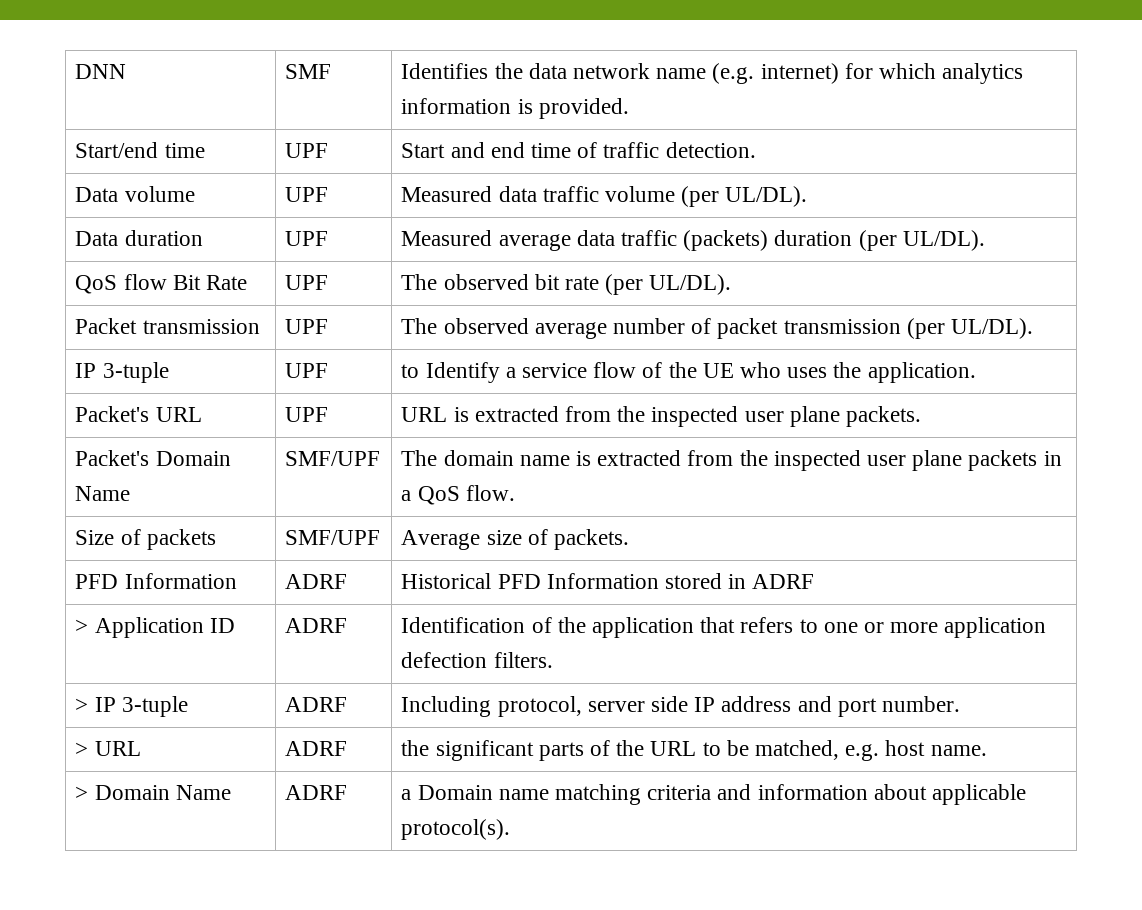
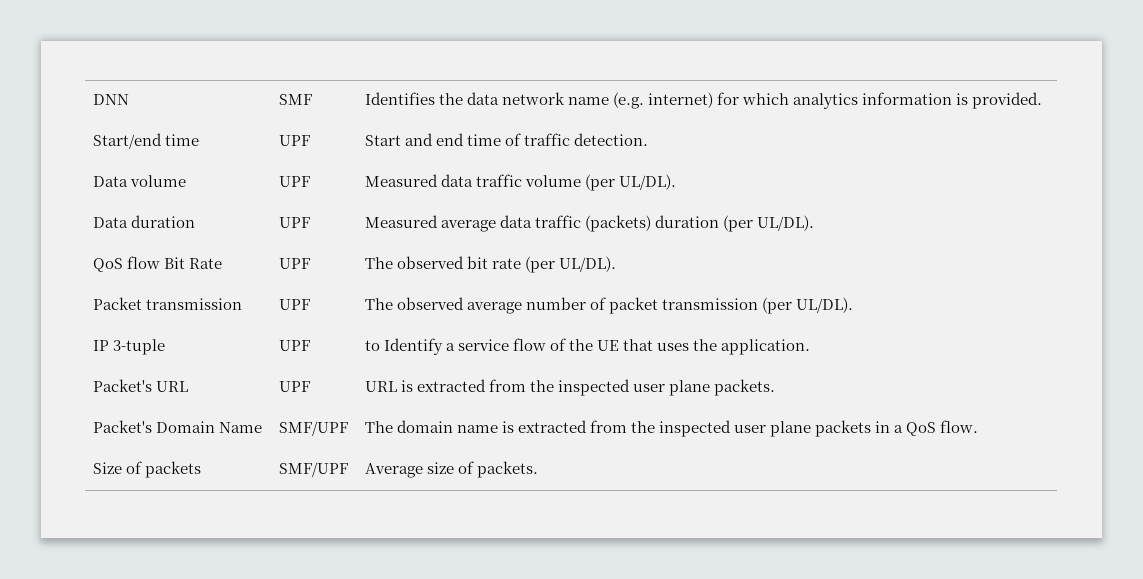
[739,362,781,378] who -> [623,339,654,351] that
[75,573,237,589] [285,574,348,589] [401,573,815,589] [75,617,235,638] [285,618,348,633] [401,617,1047,638] [401,652,553,668] [75,696,188,717] [285,697,348,712] [401,696,960,717] [75,741,141,756] [285,741,348,756] [401,740,987,761] [75,785,231,800] [285,785,348,800] [401,784,1026,805] [401,819,511,840] // PFD Information | ADRF | Historical PFD Information stored in ADRF // > Application ID | ADRF | Identification of the application that refers to one or more application defection filters. // > IP 3-tuple | ADRF | Including protocol, server side IP address and port number. // > URL | ADRF | the significant parts of the URL to be matched, e.g. host name. // > Domain Name | ADRF | a Domain name matching criteria and information about applicable protocol(s). -> (538, 469) none

